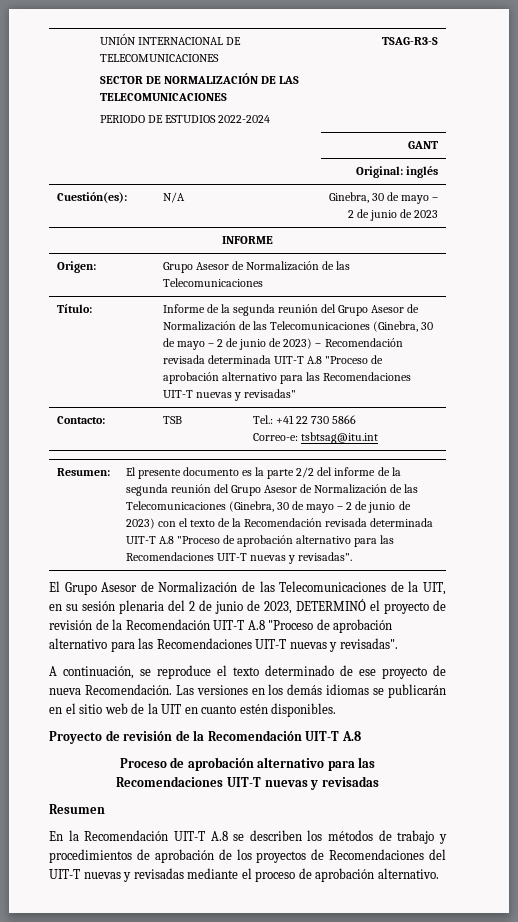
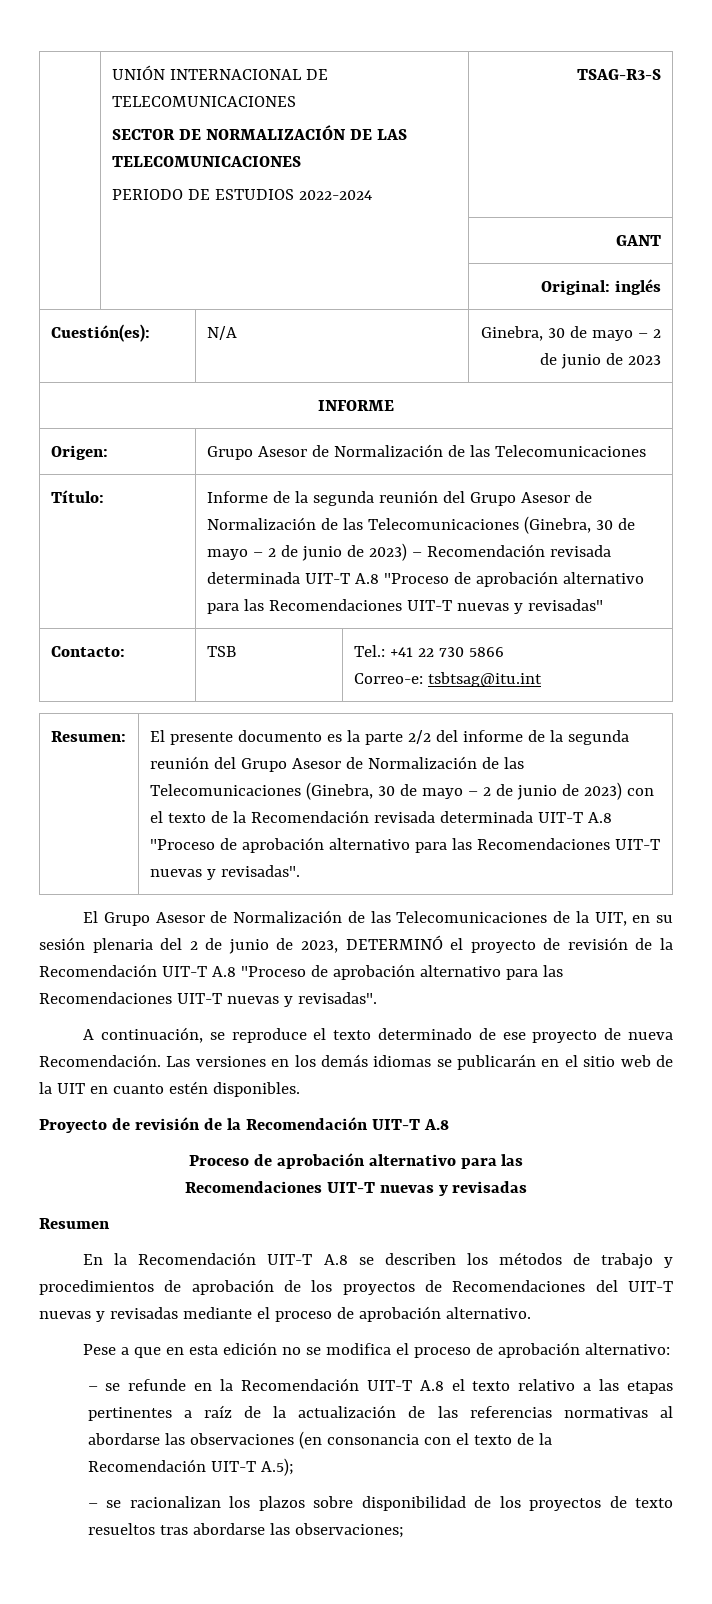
(439, 873) none -> [83,1342,671,1358] [87,1378,674,1394] [87,1405,673,1421] [87,1431,552,1449] [87,1458,294,1476] [87,1496,673,1511] [87,1523,404,1538] // Pese a que en esta edición no se modifica el proceso de aprobación alternativo: // – se refunde en la Recomendación UIT-T A.8 el texto relativo a las etapas pertinentes a raíz de la actualización de las referencias normativas al abordarse las observaciones (en consonancia con el texto de la Recomendación UIT-T A.5); // – se racionalizan los plazos sobre disponibilidad de los proyectos de texto resueltos tras abordarse las observaciones;

